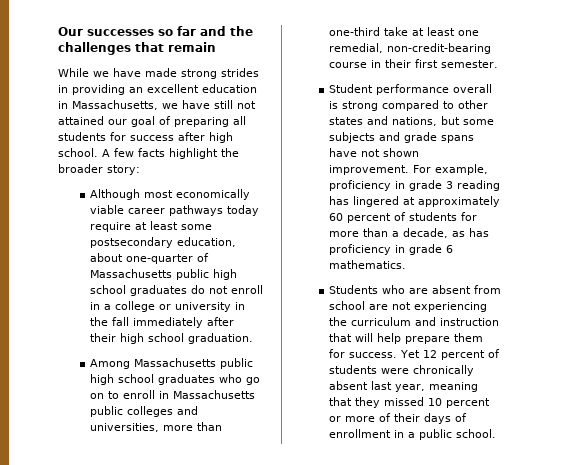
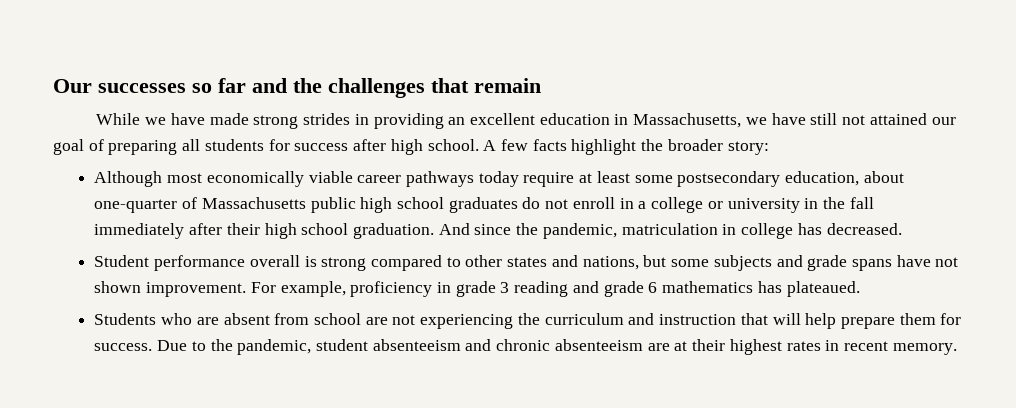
[90,358,254,369] [90,374,261,385] [90,390,256,399] [90,406,199,417] [90,422,223,432] [329,27,480,36] [329,43,492,54] [329,59,499,68] // Among Massachusetts public high school graduates who go on to enroll in Massachusetts public colleges and universities, more than one-third take at least one remedial, non-credit-bearing course in their first semester. -> [438,223,902,239] And since the pandemic, matriculation in college has decreased.
[329,196,501,207] [329,212,478,223] [329,228,490,238] [329,244,454,255] [329,260,407,269] has lingered at approximately 60 percent of students for more than a decade, as has proficiency in grade 6 mathematics. -> [572,281,860,297] and grade 6 mathematics has plateaued.
[400,349,500,360] [329,365,475,376] [329,381,479,392] [329,397,491,408] [329,413,468,424] [329,429,497,440] Yet 12 percent of students were chronically absent last year, meaning that they missed 10 percent or more of their days of enrollment in a public school. -> [157,339,957,355] Due to the pandemic, student absenteeism and chronic absenteeism are at their highest rates in recent memory.

